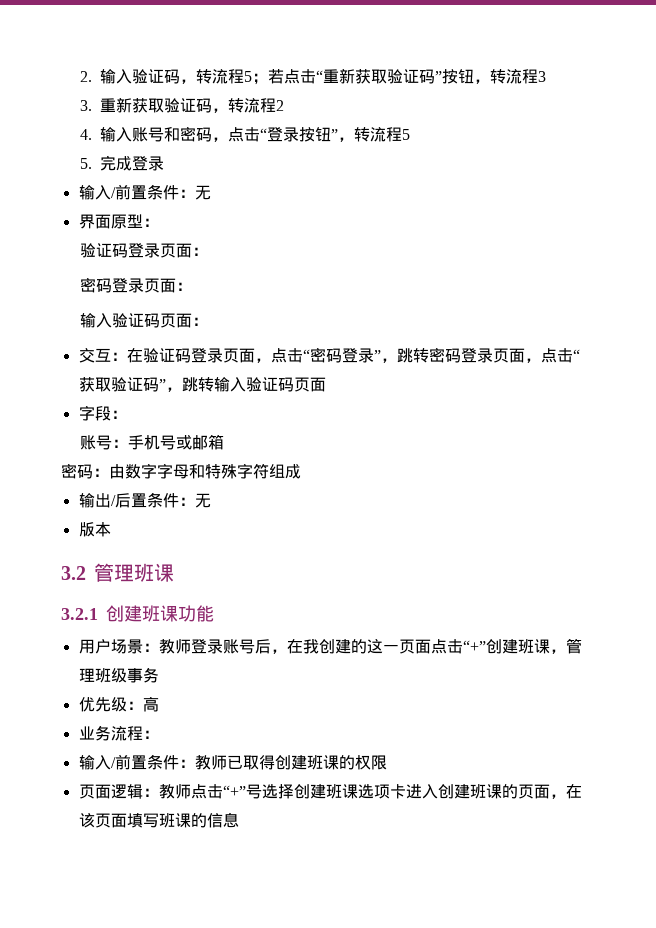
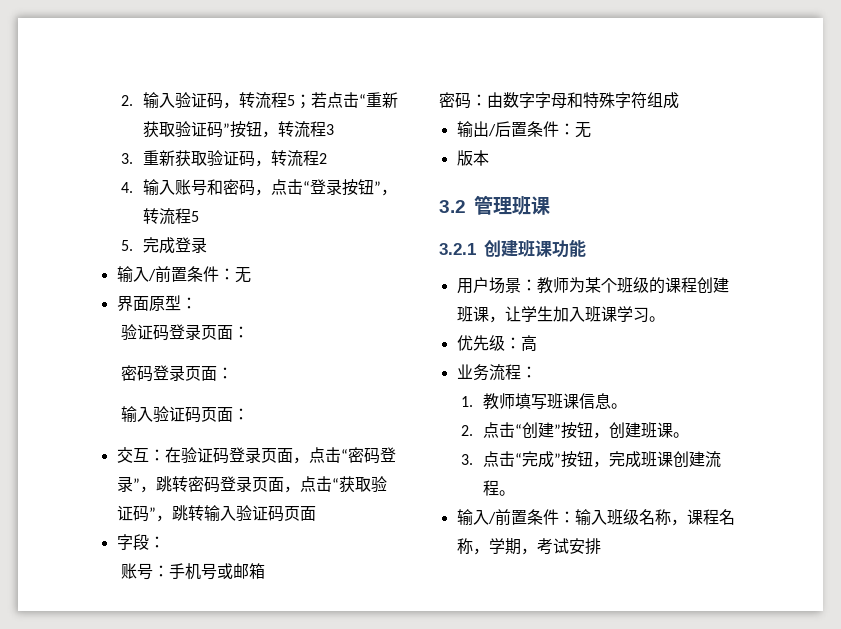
[190,638,582,654] [78,667,159,683] 登录账号后，在我创建的这一页面点击“+”创建班课，管理班级事务 -> [568,277,729,294] [456,306,665,323] 为某个班级的课程创建班课，让学生加入班课学习。
[78,754,387,770] [78,784,582,799] [78,812,239,828] // 输入/前置条件：教师已取得创建班课的权限 // 页面逻辑：教师点击“+”号选择创建班课选项卡进入创建班课的页面，在该页面填写班课的信息 -> [460,393,627,410] [460,422,689,439] [460,451,721,468] [482,480,515,496] [456,509,735,526] [456,538,601,555] // 1.教师填写班课信息。 // 2.点击“创建”按钮，创建班课。 // 3.点击“完成”按钮，完成班课创建流程。 // 输入/前置条件：输入班级名称，课程名称，学期，考试安排

